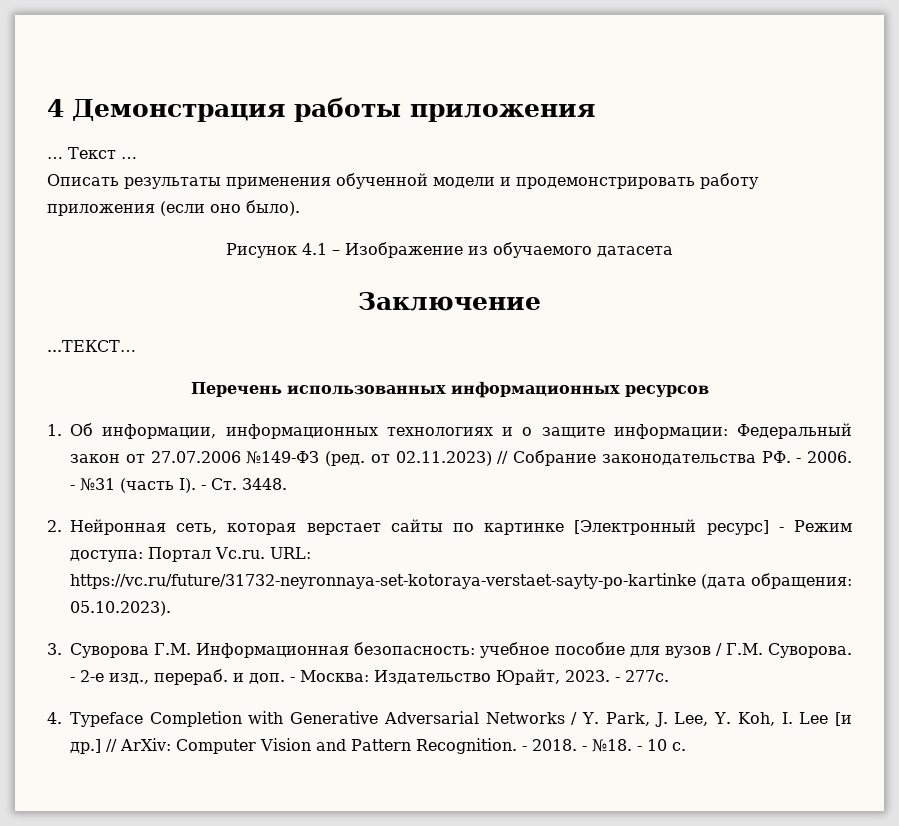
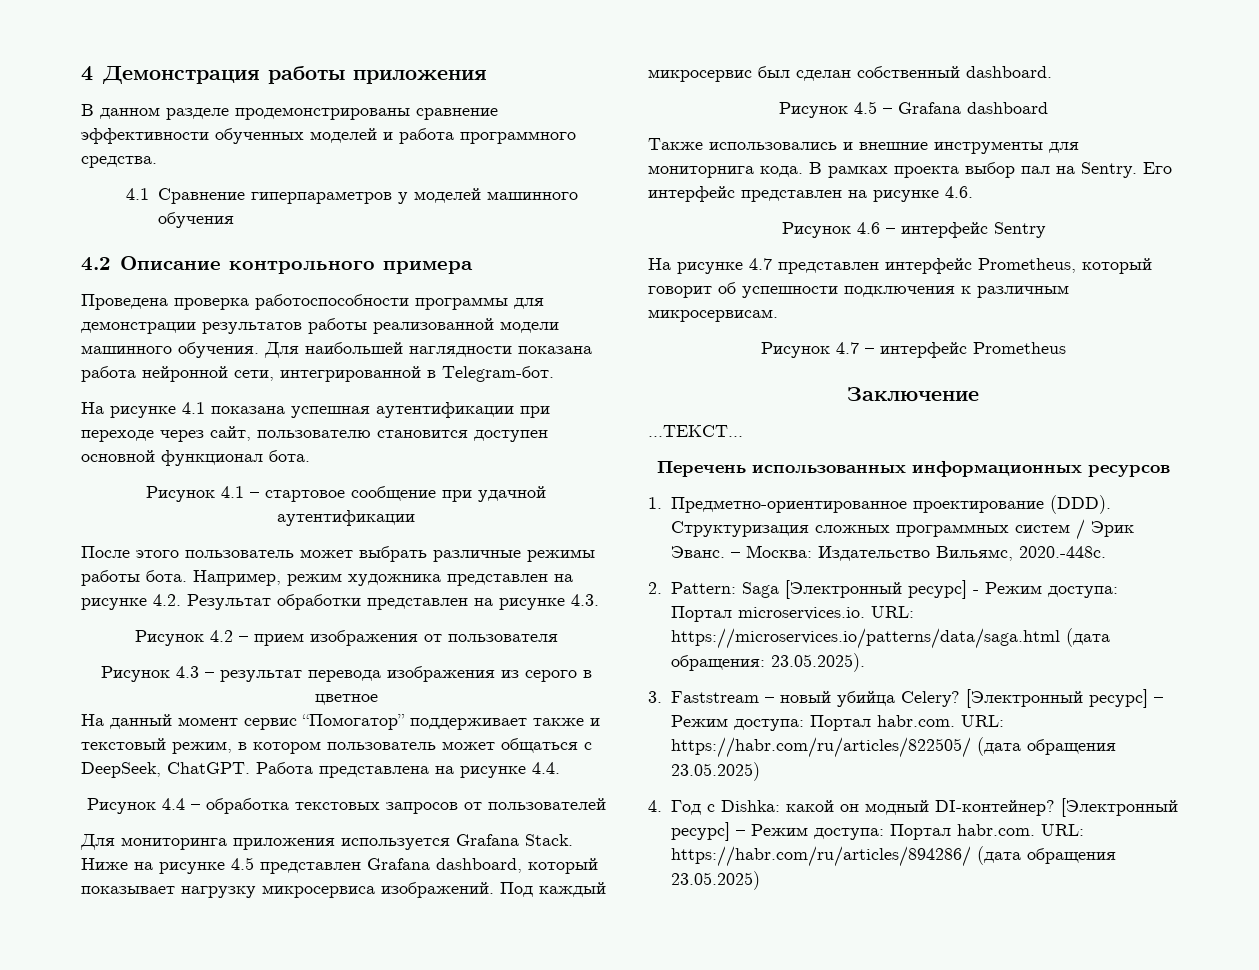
[47,147,137,159] [47,173,759,189] [47,200,300,216] [226,242,673,258] … Текст … // Описать результаты применения обученной модели и продемонстрировать работу приложения (если оно было). // Рисунок 4.1 – Изображение из обучаемого датасета -> [81,104,498,120] [81,128,576,144] [81,156,157,168] [125,188,578,204] [157,212,234,228] [81,256,473,274] [81,294,544,310] [81,318,559,334] [81,342,592,358] [81,366,554,382] [81,402,550,418] [81,426,548,442] [81,450,310,466] [146,486,546,502] [277,510,415,526] [81,546,595,562] [81,570,573,586] [81,594,599,610] [134,630,558,646] [100,666,592,682] [314,694,378,705] [81,714,600,730] [81,738,592,754] [81,762,560,778] [86,798,606,814] [80,834,573,850] [81,857,598,874] [81,882,606,898] [648,66,1052,82] [778,101,1048,118] [648,138,1079,154] [648,162,1172,178] [648,186,973,202] [781,222,1046,238] [648,258,1152,274] [648,282,1069,298] [648,309,778,322] [760,342,1066,358] В данном разделе продемонстрированы сравнение эффективности обученных моделей и работа программного средства. // 4.1 Сравнение гиперпараметров у моделей машинного обучения // 4.2 Описание контрольного примера // Проведена проверка работоспособности программы для демонстрации результатов работы реализованной модели машинного обучения. Для наибольшей наглядности показана работа нейронной сети, интегрированной в Telegram-бот. // На рисунке 4.1 показана успешная аутентификации при переходе через сайт, пользователю становится доступен основной функционал бота. // Рисунок 4.1 – стартовое сообщение при удачной аутентификации // После этого пользователь может выбрать различные режимы работы бота. Например, режим художника представлен на рисунке 4.2. Результат обработки представлен на рисунке 4.3. // Рисунок 4.2 – прием изображения от пользователя // Рисунок 4.3 – результат перевода изображения из серого в цветное // На данный момент сервис “Помогатор” поддерживает также и текстовый режим, в котором пользователь может общаться с DeepSeek, ChatGPT. Работа представлена на рисунке 4.4. // Рисунок 4.4 – обработка текстовых запросов от пользователей // Для мониторинга приложения используется Grafana Stack. Ниже на рисунке 4.5 представлен Grafana dashboard, который показывает нагрузку микросервиса изображений. Под каждый микросервис был сделан собственный dashboard. // Рисунок 4.5 – Grafana dashboard // Также использовались и внешние инструменты для мониторнига кода. В рамках проекта выбор пал на Sentry. Его интерфейс представлен на рисунке 4.6. // Рисунок 4.6 – интерфейс Sentry // На рисунке 4.7 представлен интерфейс Prometheus, который говорит об успешности подключения к различным микросервисам. // Рисунок 4.7 – интерфейс Prometheus
[70,423,852,439] [70,450,852,466] [70,478,287,493] [47,519,853,535] [70,547,311,562] [70,573,696,589] Об информации, информационных технологиях и о защите информации: Федеральный закон от 27.07.2006 №149-ФЗ (ред. от 02.11.2023) // Собрание законодательства РФ. - 2006. - №31 (часть I). - Ст. 3448. // 2. Нейронная сеть, которая верстает сайты по картинке [Электронный ресурс] - Режим доступа: Портал Vc.ru. URL: https://vc.ru/future/31732-neyronnaya-set-kotoraya-verstaet-sayty-po-kartinke -> [670,495,1111,514] [670,519,1134,540] [670,545,1106,561] [648,580,1118,599] [670,606,914,622] [670,628,1060,649] Предметно-ориентированное проектирование (DDD). Структуризация сложных программных систем / Эрик Эванс. – Москва: Издательство Вильямс, 2020.-448с. // 2. Pattern: Saga [Электронный ресурс] - Режим доступа: Портал microservices.io. URL: https://microservices.io/patterns/data/saga.html
[70,601,171,616] 05.10.2023). -> [770,653,865,672] 23.05.2025).
[70,642,853,658] [70,669,669,685] [47,711,852,727] [70,738,686,754] Суворова Г.М. Информационная безопасность: учебное пособие для вузов / Г.М. Суворова. - 2-е изд., перераб. и доп. - Москва: Издательство Юрайт, 2023. - 277с. // 4. Typeface Completion with Generative Adversarial Networks / Y. Park, J. Lee, Y. Koh, I. Lee [и др.] // ArXiv: Computer Vision and Pattern Recognition. - 2018. - №18. - 10 с. -> [670,689,1163,708] [670,715,1004,731] [670,737,1116,758] [670,762,760,781] [648,798,1178,817] [670,822,1084,841] [670,846,1116,867] [670,871,760,890] Faststream – новый убийца Celery? [Электронный ресурс] – Режим доступа: Портал habr.com. URL: https://habr.com/ru/articles/822505/ (дата обращения 23.05.2025) // 4. Год с Dishka: какой он модный DI-контейнер? [Электронный ресурс] – Режим доступа: Портал habr.com. URL: https://habr.com/ru/articles/894286/ (дата обращения 23.05.2025)

